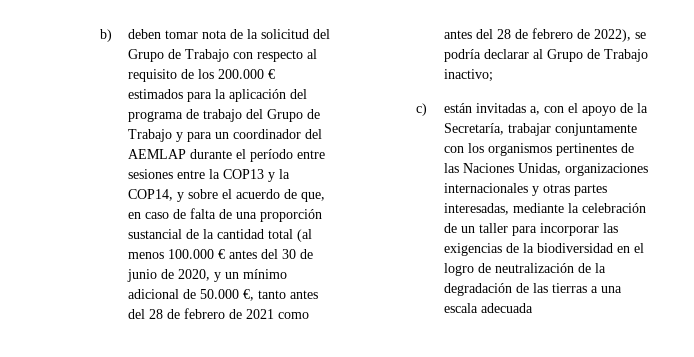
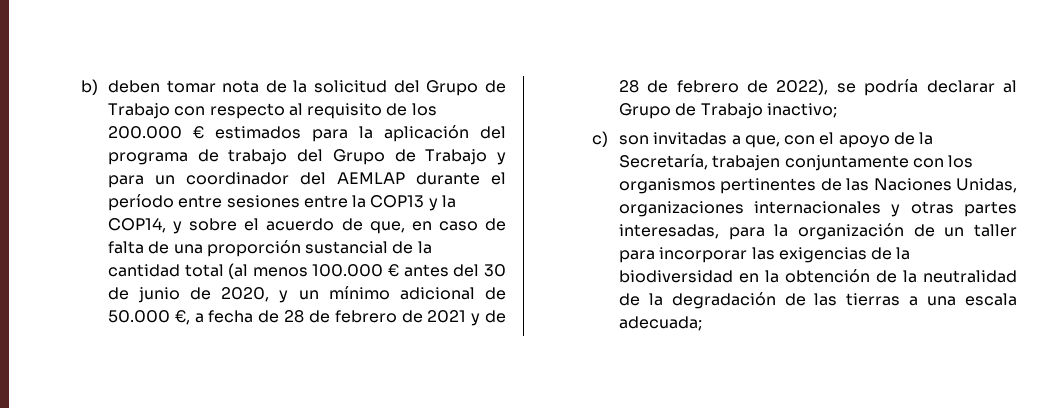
[257,290,318,299] [127,309,145,319] tanto antes del -> [194,310,280,323] a fecha de
[277,312,309,319] [443,29,493,39] como antes del -> [471,310,506,326] y de
[443,103,540,115] están invitadas a, -> [618,132,780,148] son invitadas a que,
[507,123,551,136] trabajar -> [712,155,781,171] trabajen
[512,203,646,213] mediante la celebración -> [728,223,904,240] para la organización
[633,243,644,253] [443,263,574,276] el logro de neutralización -> [764,269,1017,283] la obtención de la neutralidad
[480,303,533,313] adecuada -> [618,316,702,331] adecuada;

